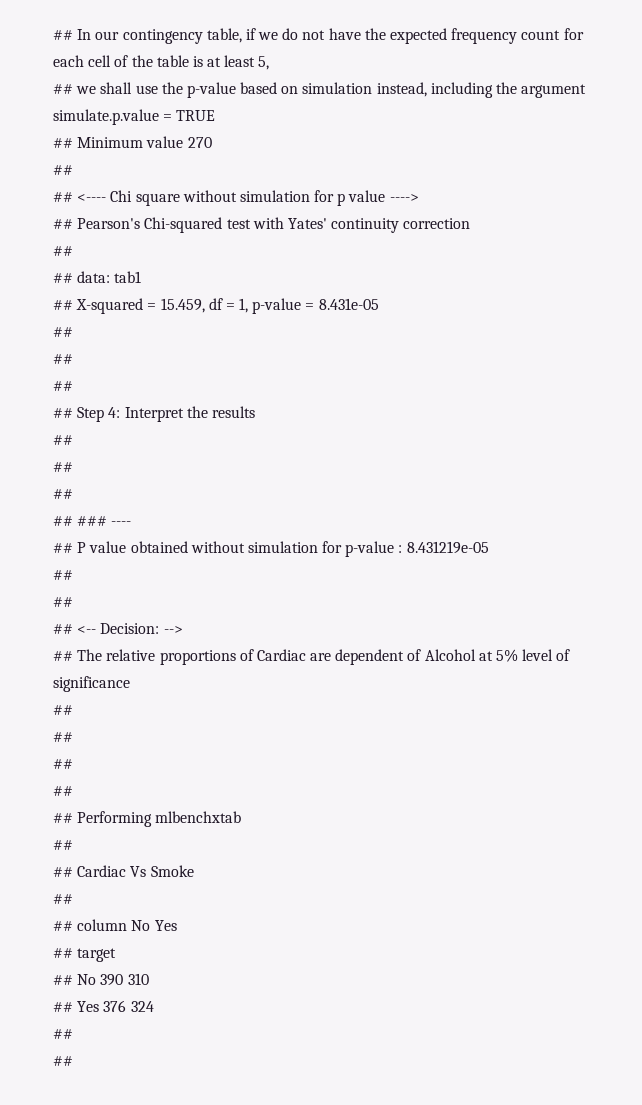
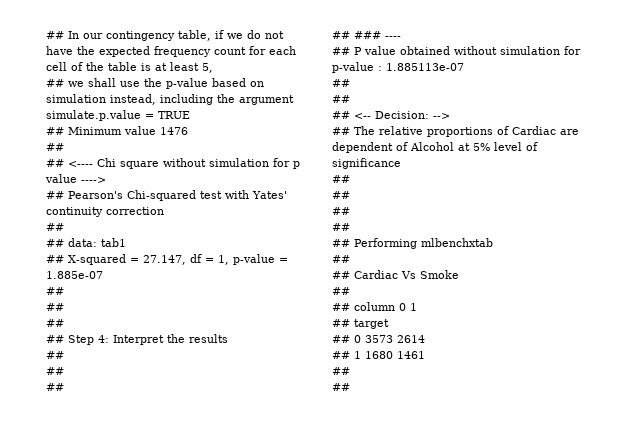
[187,137,212,148] 270 -> [160,127,188,135] 1476
[160,298,205,313] 15.459, -> [143,255,186,265] 27.147,
[318,298,379,310] 8.431e-05 -> [46,271,103,279] 1.885e-07
[406,541,489,554] 8.431219e-05 -> [386,63,464,71] 1.885113e-07
[131,920,177,931] No Yes -> [399,303,417,311] 0 1
[77,973,149,986] [53,1000,154,1012] No 390 310 // ## Yes 376 324 -> [354,335,425,343] [332,351,425,359] 0 3573 2614 // ## 1 1680 1461

